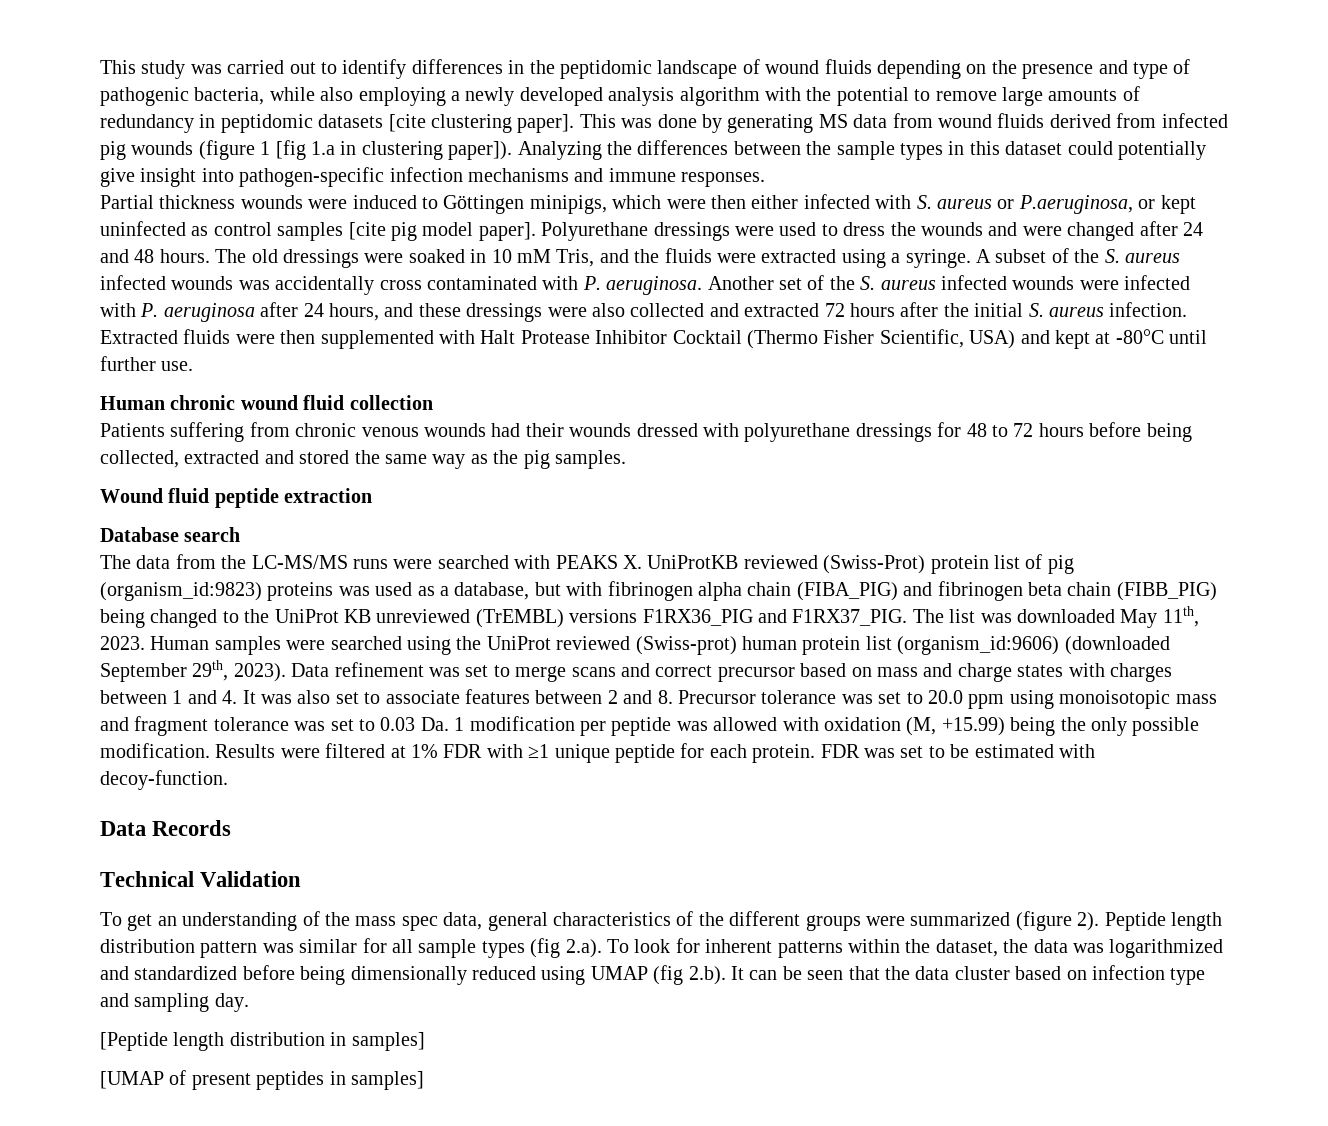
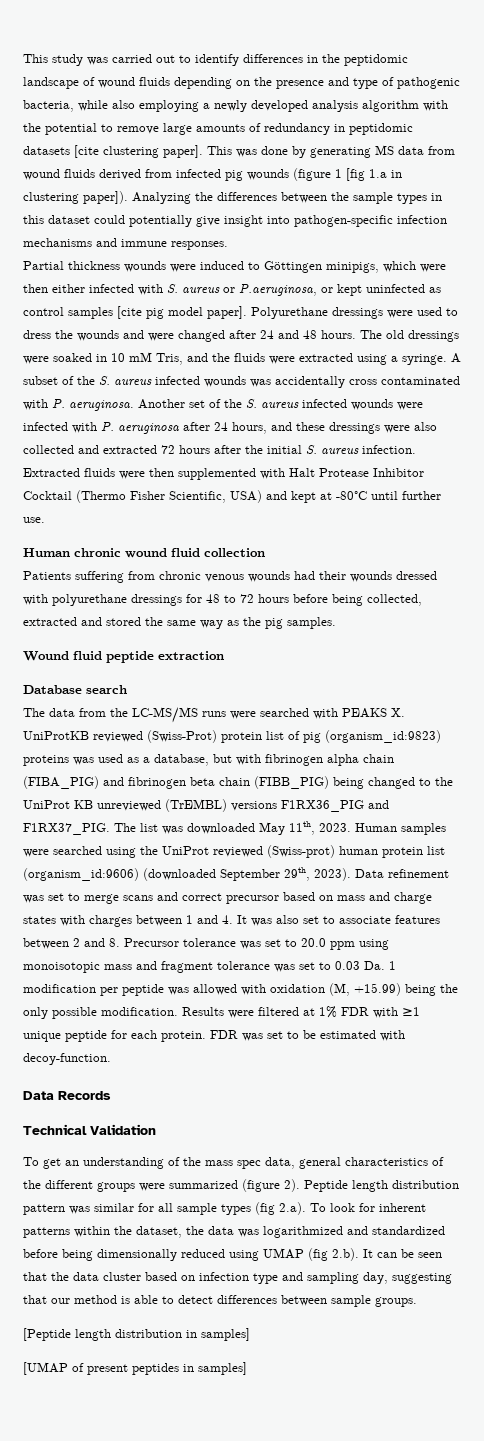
[214,993,249,1012] day. -> [363,1272,452,1284] [23,1295,417,1307] day, suggesting that our method is able to detect differences between sample groups.

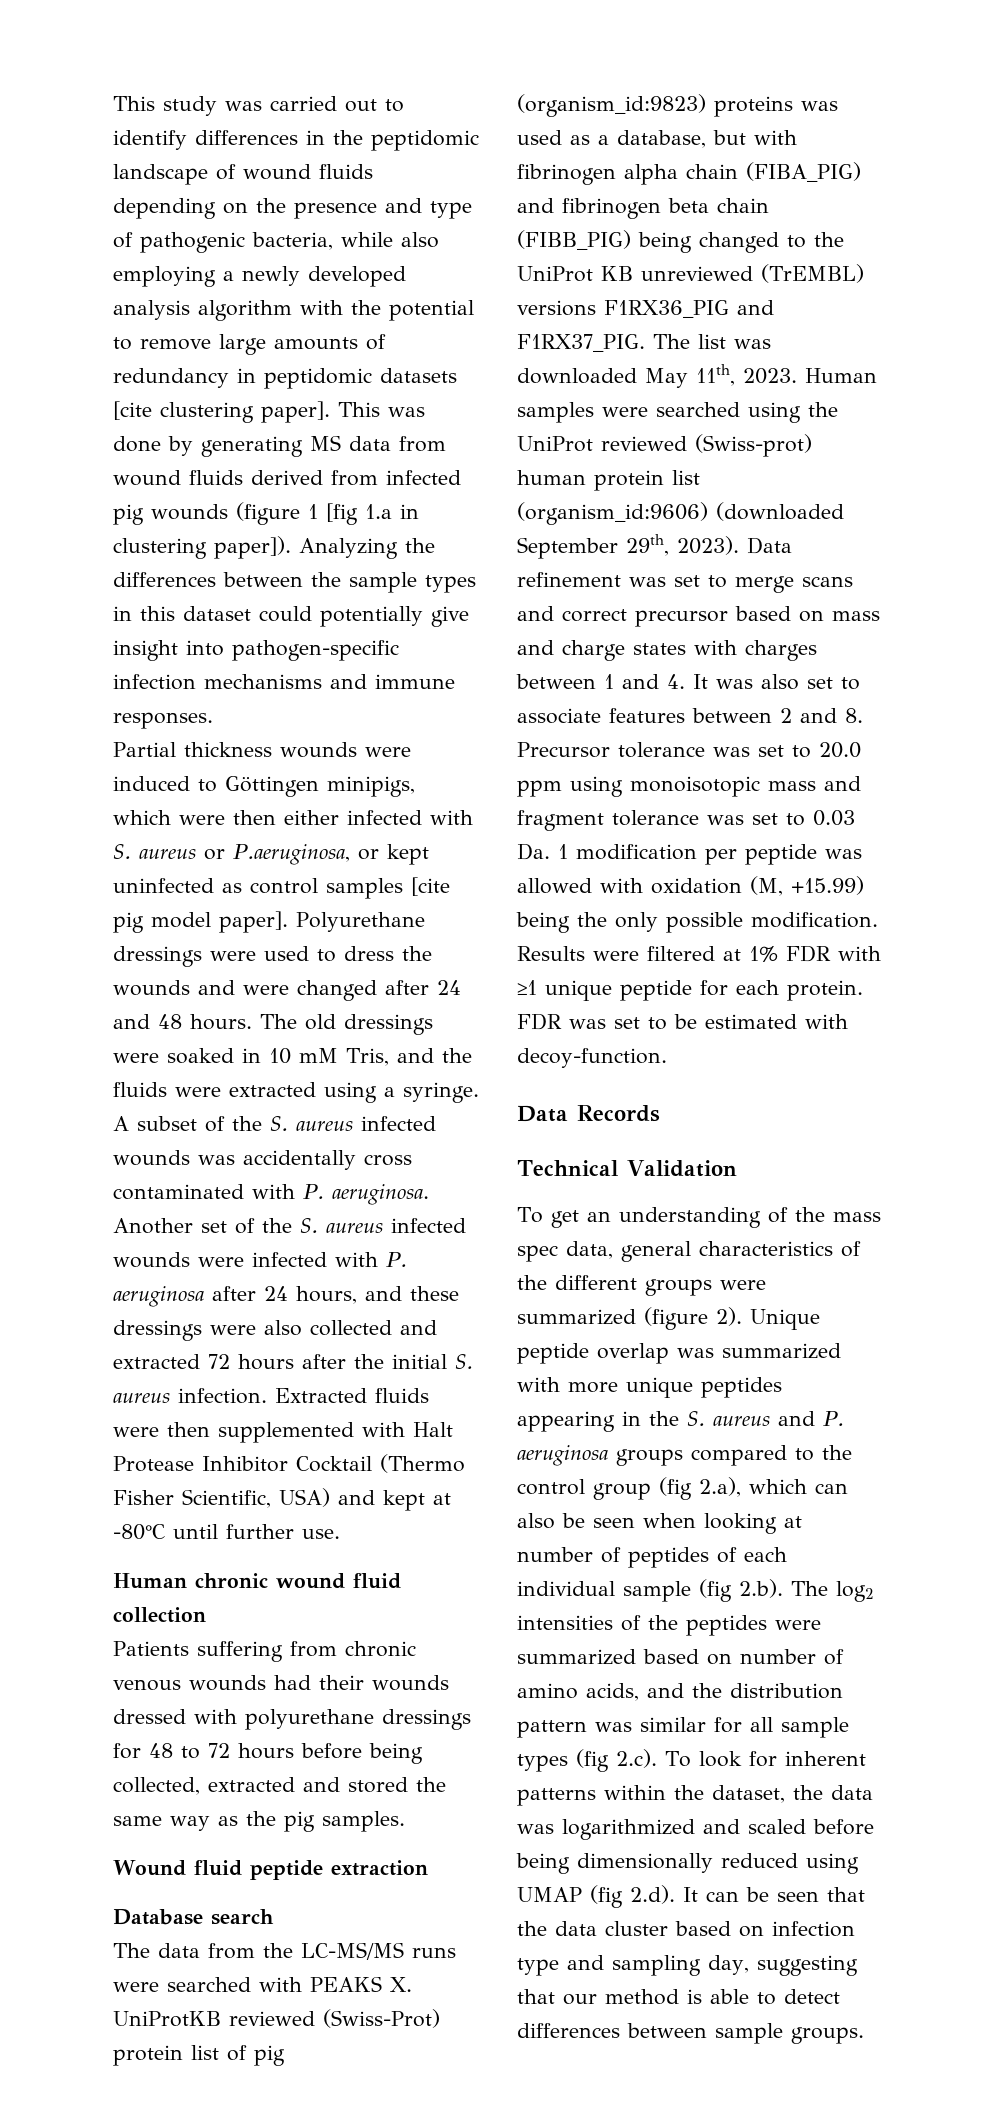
[304,1180,388,1192] Peptide length -> [750,1309,820,1330] [517,1343,841,1364] [517,1377,782,1398] [517,1411,844,1432] [517,1445,852,1466] [517,1477,848,1500] [517,1513,802,1534] [517,1547,787,1568] [517,1579,874,1602] [517,1615,821,1636] [517,1649,844,1665] [517,1683,722,1701] Unique peptide overlap was summarized with more unique peptides appearing in the S. aureus and P. aeruginosa groups compared to the control group (fig 2.a), which can also be seen when looking at number of peptides of each individual sample (fig 2.b). The log2 intensities of the peptides were summarized based on number of amino acids, and the
[279,1202,306,1215] 2.a). -> [616,1749,657,1768] 2.c).
[372,1226,445,1235] standardized -> [748,1819,806,1834] scaled
[332,1248,359,1261] 2.b). -> [630,1885,675,1904] 2.d).
[23,1328,250,1341] [23,1362,247,1375] // [Peptide length distribution in samples] // [UMAP of present peptides in samples] -> (864, 2035) none

